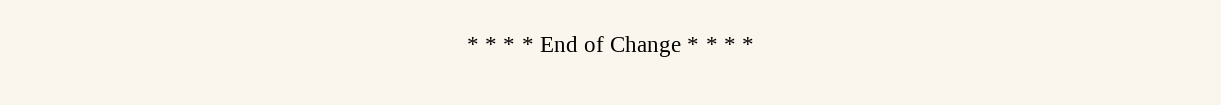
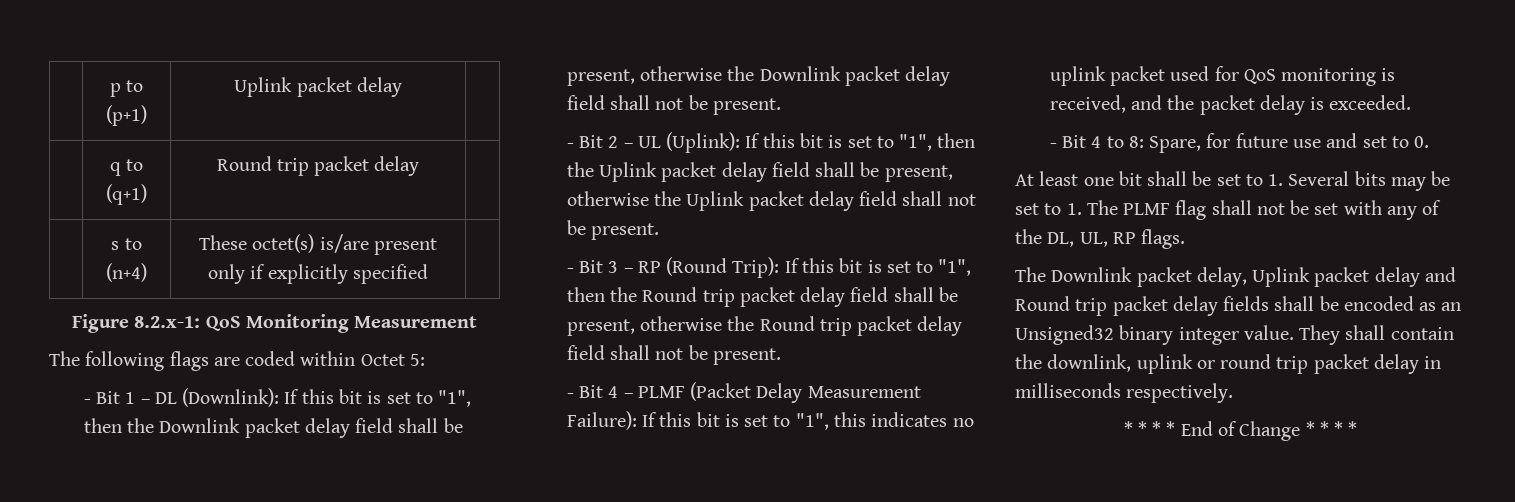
(466, 44) none -> [109,80,144,97] [106,105,147,126] [234,77,402,97] [109,159,144,176] [106,184,147,205] [216,156,420,176] [111,238,142,250] [106,263,147,282] [199,234,437,255] [208,264,428,284] [71,314,478,333] [49,351,425,371] [83,388,472,407] [83,418,463,438] [566,66,951,86] [566,95,781,115] [566,132,976,153] [566,162,953,182] [566,191,976,211] [566,220,660,240] [566,257,972,278] [566,287,959,307] [566,316,963,336] [566,345,781,365] [566,382,921,403] [566,411,974,430] [1049,66,1396,86] [1049,95,1412,115] [1049,133,1430,153] [1015,171,1451,191] [1015,200,1442,220] [1015,229,1186,249] [1015,267,1456,287] [1015,296,1462,316] [1015,325,1454,345] [1015,354,1442,374] [1015,383,1234,403] | p to (p+1) | Uplink packet delay | // | q to (q+1) | Round trip packet delay | // | s to (n+4) | These octet(s) is/are present only if explicitly specified | // Figure 8.2.x-1: QoS Monitoring Measurement // The following flags are coded within Octet 5: // - Bit 1 – DL (Downlink): If this bit is set to "1", then the Downlink packet delay field shall be present, otherwise the Downlink packet delay field shall not be present. // - Bit 2 – UL (Uplink): If this bit is set to "1", then the Uplink packet delay field shall be present, otherwise the Uplink packet delay field shall not be present. // - Bit 3 – RP (Round Trip): If this bit is set to "1", then the Round trip packet delay field shall be present, otherwise the Round trip packet delay field shall not be present. // - Bit 4 – PLMF (Packet Delay Measurement Failure): If this bit is set to "1", this indicates no uplink packet used for QoS monitoring is received, and the packet delay is exceeded. // - Bit 4 to 8: Spare, for future use and set to 0. // At least one bit shall be set to 1. Several bits may be set to 1. The PLMF flag shall not be set with any of the DL, UL, RP flags. // The Downlink packet delay, Uplink packet delay and Round trip packet delay fields shall be encoded as an Unsigned32 binary integer value. They shall contain the downlink, uplink or round trip packet delay in milliseconds respectively. //

